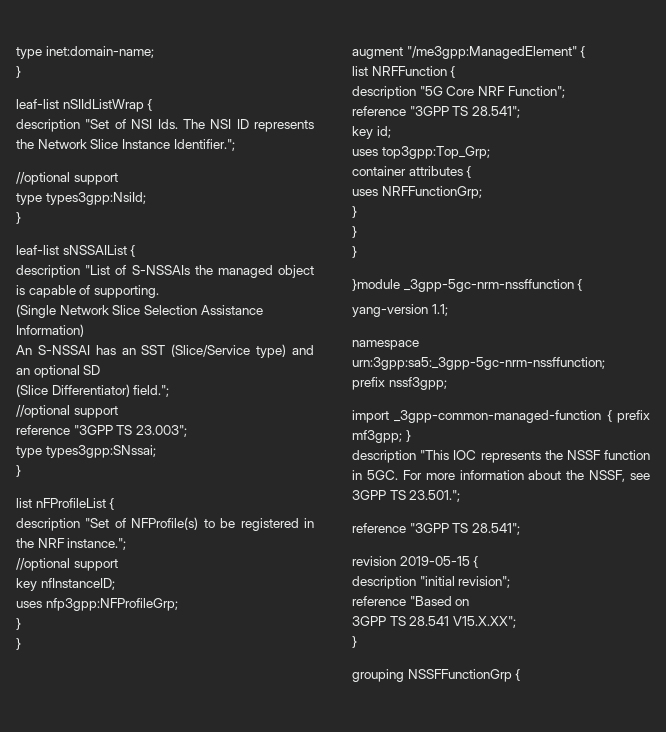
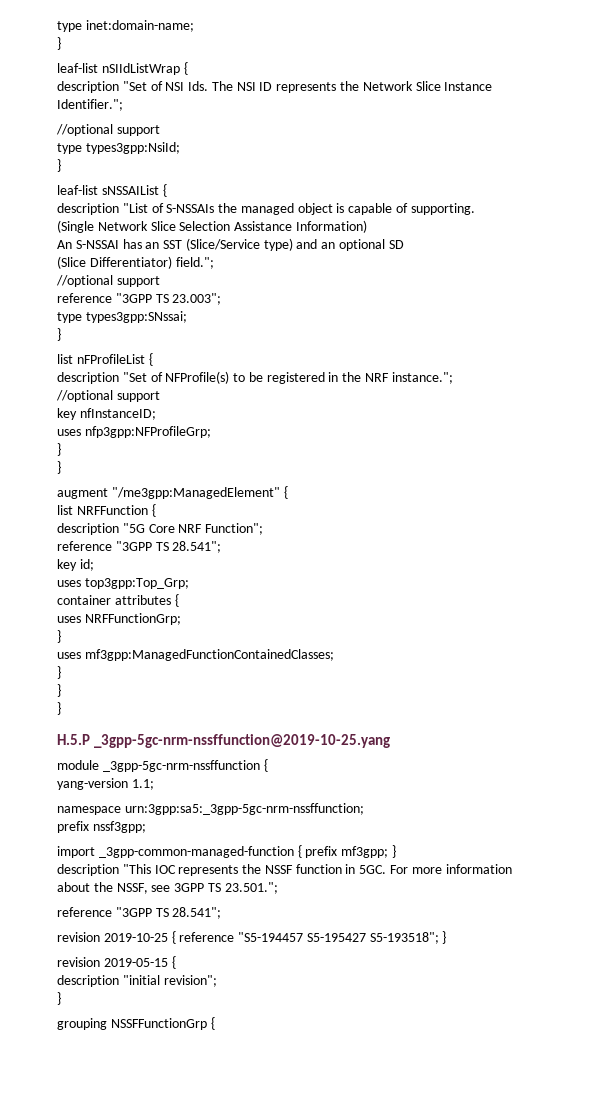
[352,226,357,238] [352,246,357,258] [352,279,400,291] // } // } // }module -> [57,649,334,661] [57,666,61,679] [57,684,61,697] [57,702,61,715] [57,734,390,748] [57,760,99,770] // uses mf3gpp:ManagedFunctionContainedClasses; // } // } // } // H.5.P _3gpp-5gc-nrm-nssffunction@2019-10-25.yang // module
(520, 529) none -> [57,931,447,944] // revision 2019-10-25 { reference "S5-194457 S5-195427 S5-193518"; }
[352,596,470,606] [352,616,516,628] // reference "Based on // 3GPP TS 28.541 V15.X.XX"; -> (217, 981) none

